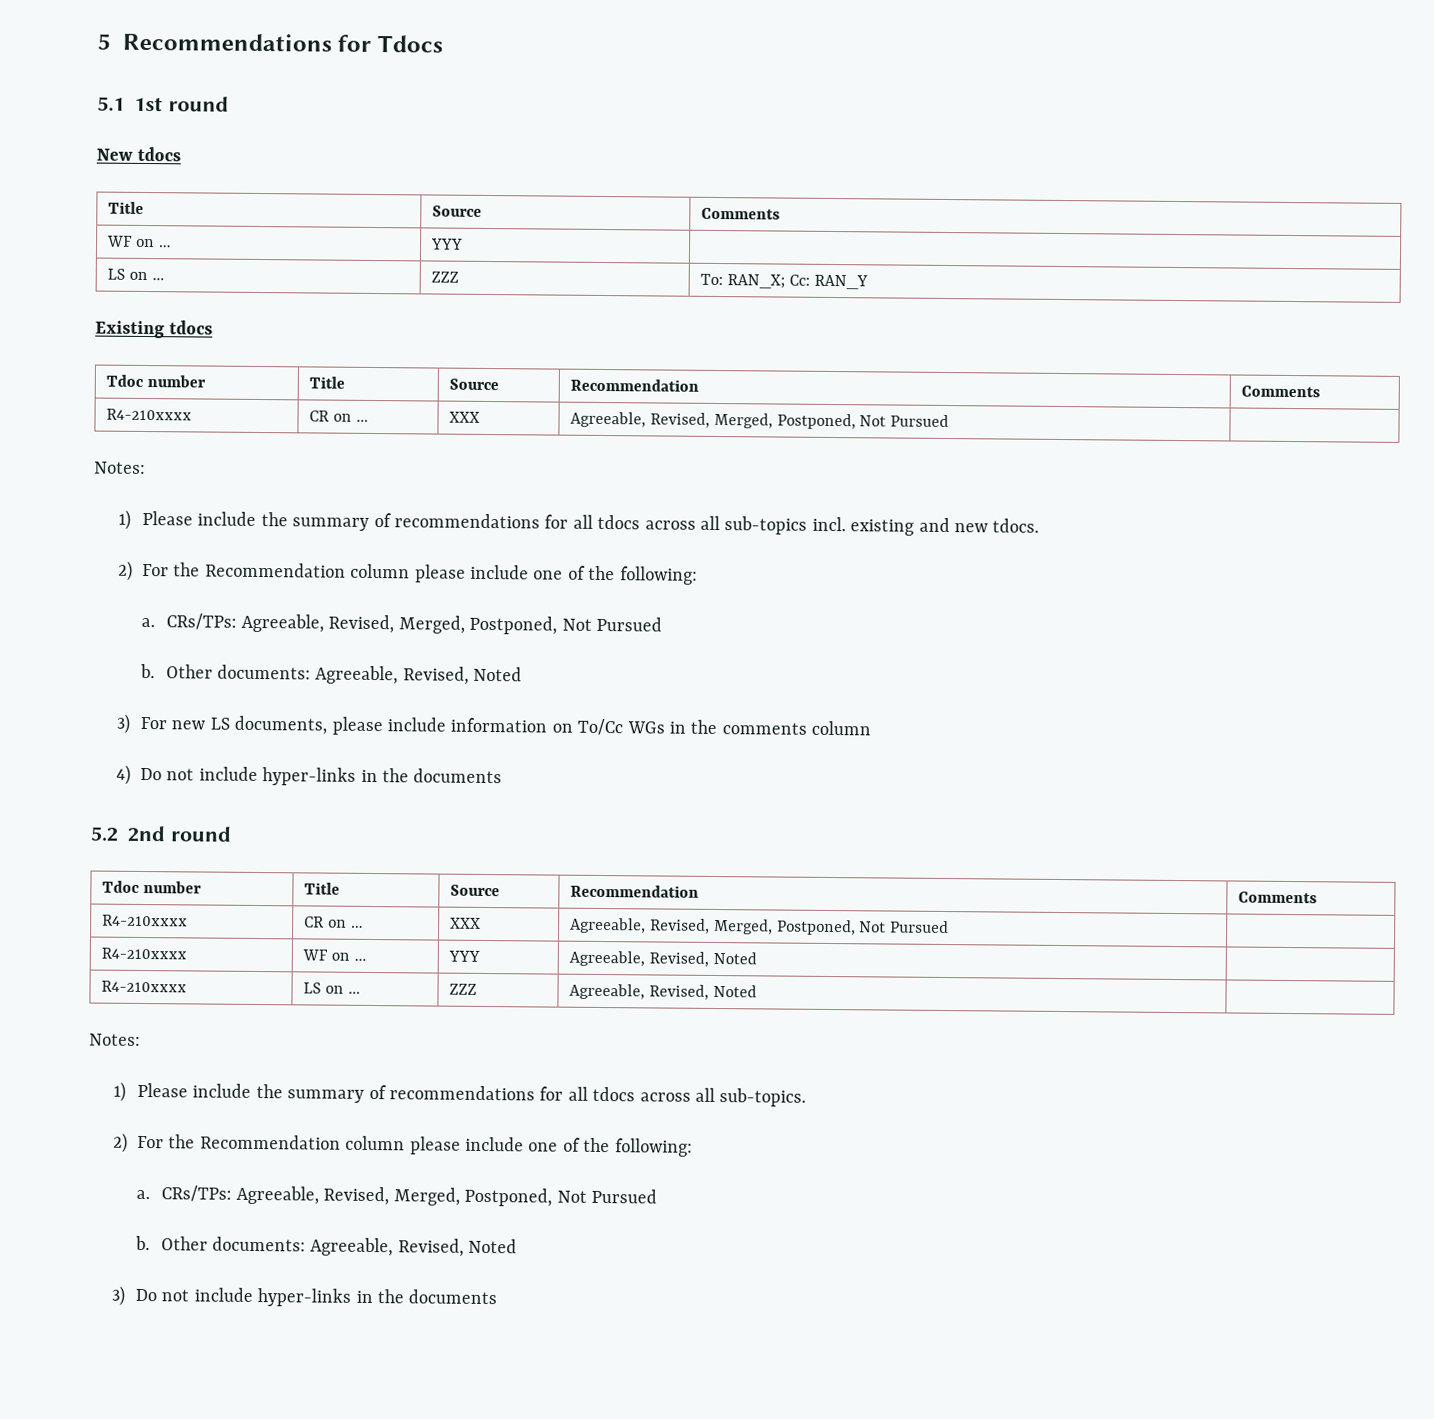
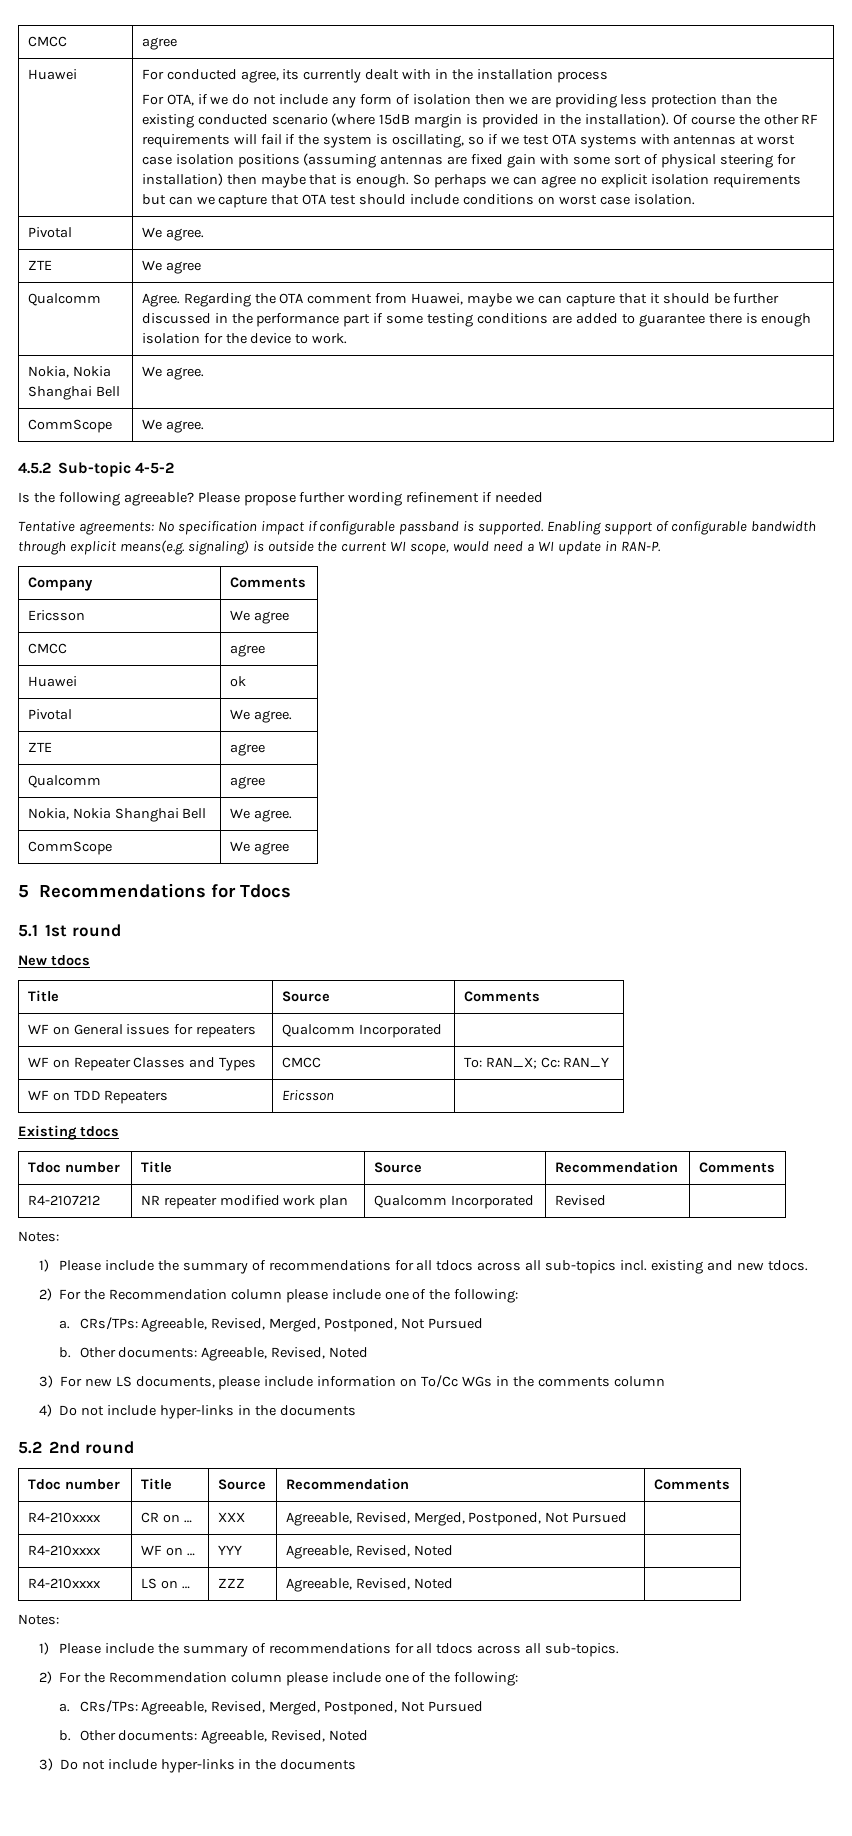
(97, 41) none -> [27,36,67,47] [141,37,177,50] [27,69,77,80] [141,69,608,83] [141,94,778,108] [141,113,819,128] [141,134,796,148] [141,153,796,168] [141,173,801,188] [141,194,695,208] [27,227,72,238] [141,227,204,241] [27,260,52,270] [141,260,201,274] [27,293,101,306] [141,293,780,307] [141,313,812,327] [141,333,348,344] [27,366,111,378] [27,386,120,400] [141,366,204,380] [27,419,112,433] [141,419,204,433] [18,461,175,477] [18,492,544,506] [18,521,816,535] [18,540,661,555] [27,577,93,591] [229,577,306,588] [27,610,85,621] [229,610,289,624] [27,643,67,654] [229,644,265,657] [27,676,77,687] [229,676,246,687] [27,709,72,720] [229,709,292,723] [27,742,52,752] [229,743,265,756] [27,775,101,788] [229,776,265,789] [27,808,207,822] [229,808,292,822] [27,841,112,855] [229,841,289,855] CMCC | agree // Huawei | For conducted agree, its currently dealt with in the installation process // For OTA, if we do not include any form of isolation then we are providing less protection than the existing conducted scenario (where 15dB margin is provided in the installation). Of course the other RF requirements will fail if the system is oscillating, so if we test OTA systems with antennas at worst case isolation positions (assuming antennas are fixed gain with some sort of physical steering for installation) then maybe that is enough. So perhaps we can agree no explicit isolation requirements but can we capture that OTA test should include conditions on worst case isolation. // Pivotal | We agree. // ZTE | We agree // Qualcomm | Agree. Regarding the OTA comment from Huawei, maybe we can capture that it should be further discussed in the performance part if some testing conditions are added to guarantee there is enough isolation for the device to work. // Nokia, Nokia Shanghai Bell | We agree. // CommScope | We agree. // 4.5.2 Sub-topic 4-5-2 // Is the following agreeable? Please propose further wording refinement if needed // Tentative agreements: No specification impact if configurable passband is supported. Enabling support of configurable bandwidth through explicit means(e.g. signaling) is outside the current WI scope, would need a WI update in RAN-P. // Company | Comments // Ericsson | We agree // CMCC | agree // Huawei | ok // Pivotal | We agree. // ZTE | agree // Qualcomm | agree // Nokia, Nokia Shanghai Bell | We agree. // CommScope | We agree //
[158,245,171,248] [430,238,463,250] [106,268,164,281] [430,271,459,283] … | YYY | // LS on … | ZZZ -> [73,1024,257,1038] [281,1024,442,1038] [27,1057,257,1071] [281,1057,321,1068] General issues for repeaters | Qualcomm Incorporated | // WF on Repeater Classes and Types | CMCC
(868, 282) none -> [27,1090,169,1104] [281,1090,334,1101] // WF on TDD Repeaters | Ericsson |
[105,408,192,421] [308,410,368,422] [448,411,480,423] [569,411,950,430] R4-210xxxx | CR on … | XXX | Agreeable, Revised, Merged, Postponed, Not Pursued -> [27,1195,100,1206] [140,1195,349,1209] [373,1195,534,1209] [554,1195,606,1206] R4-2107212 | NR repeater modified work plan | Qualcomm Incorporated | Revised

